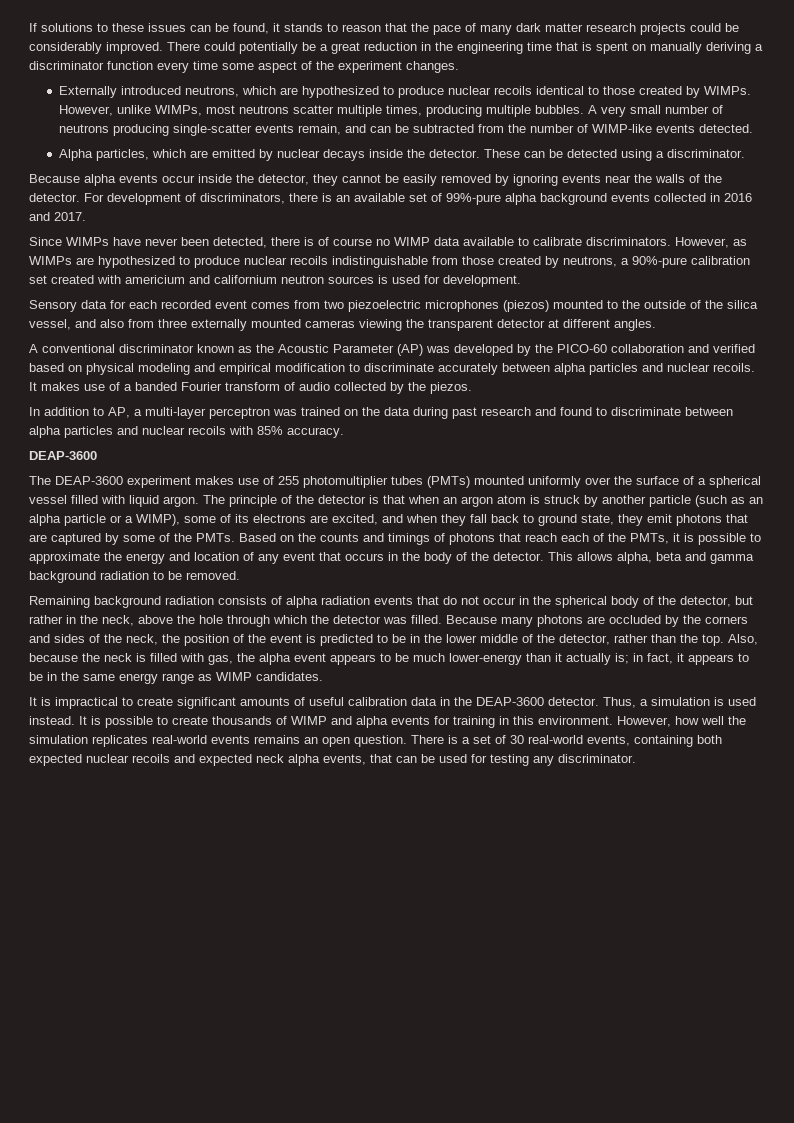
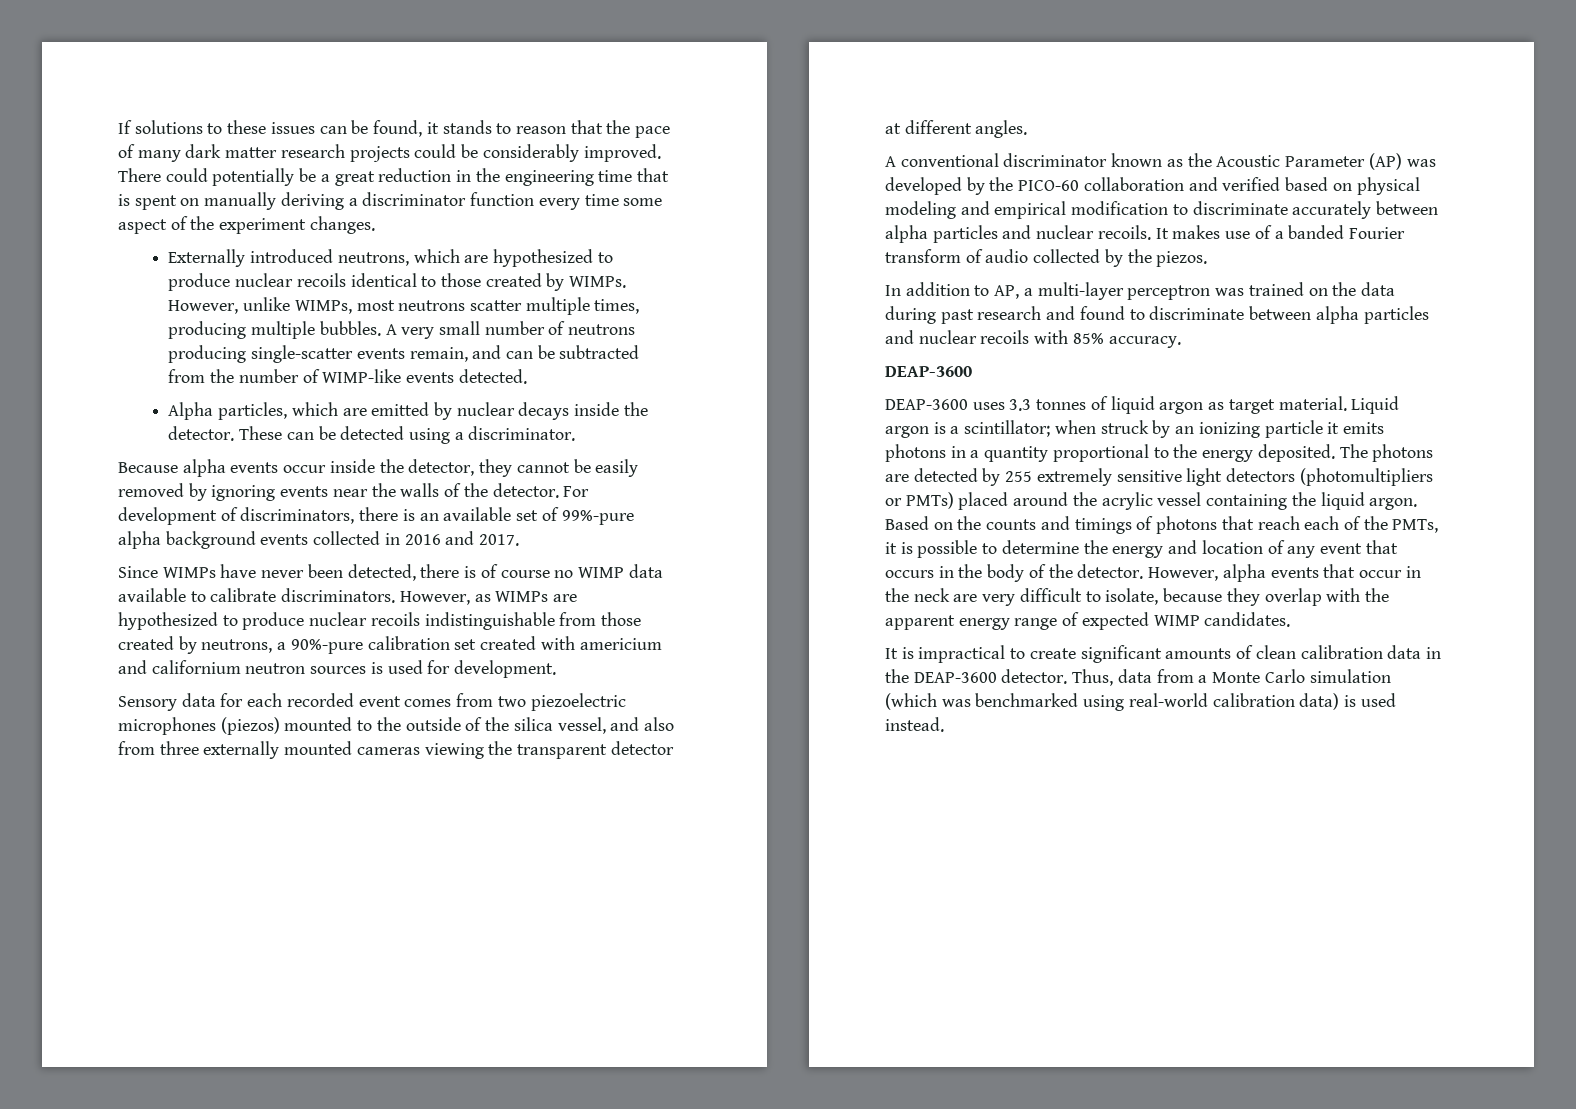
[29,476,761,488] [29,495,763,507] [29,514,748,526] [29,533,235,545] The DEAP-3600 experiment makes use of 255 photomultiplier tubes (PMTs) mounted uniformly over the surface of a spherical vessel filled with liquid argon. The principle of the detector is that when an argon atom is struck by another particle (such as an alpha particle or a WIMP), some of its electrons are excited, and when they fall back to ground state, they emit photons that are captured by some of the PMTs. -> [885,396,1400,414] [885,420,1384,438] [885,444,1434,462] [885,468,1433,486] [885,492,1418,510] DEAP-3600 uses 3.3 tonnes of liquid argon as target material. Liquid argon is a scintillator; when struck by an ionizing particle it emits photons in a quantity proportional to the energy deposited. The photons are detected by 255 extremely sensitive light detectors (photomultipliers or PMTs) placed around the acrylic vessel containing the liquid argon.
[29,552,100,564] approximate -> [1001,540,1079,554] determine
[548,552,754,564] [29,571,240,583] [29,596,753,608] [29,615,748,627] [29,634,758,646] [29,653,749,665] [29,672,212,684] This allows alpha, beta and gamma background radiation to be removed. // Remaining background radiation consists of alpha radiation events that do not occur in the spherical body of the detector, but rather in the neck, above the hole through which the detector was filled. Because many photons are occluded by the corners and sides of the neck, the position of the event is predicted to be in the lower middle of the detector, rather than the top. Also, because the neck is filled with gas, the alpha event appears to be much lower-energy than it actually is; in fact, it appears to be in the same energy range as -> [1148,564,1421,582] [885,588,1389,606] [885,612,1149,630] However, alpha events that occur in the neck are very difficult to isolate, because they overlap with the apparent energy range of expected
[309,697,344,706] useful -> [1255,645,1296,659] clean
[640,697,756,706] [29,716,746,728] [29,735,722,747] [29,754,636,766] a simulation is used instead. It is possible to create thousands of WIMP and alpha events for training in this environment. However, how well the simulation replicates real-world events remains an open question. There is a set of 30 real-world events, containing both expected nuclear recoils and expected neck alpha events, that can be used for testing any discriminator. -> [1117,669,1391,683] [885,693,1396,711] [885,717,944,732] data from a Monte Carlo simulation (which was benchmarked using real-world calibration data) is used instead.

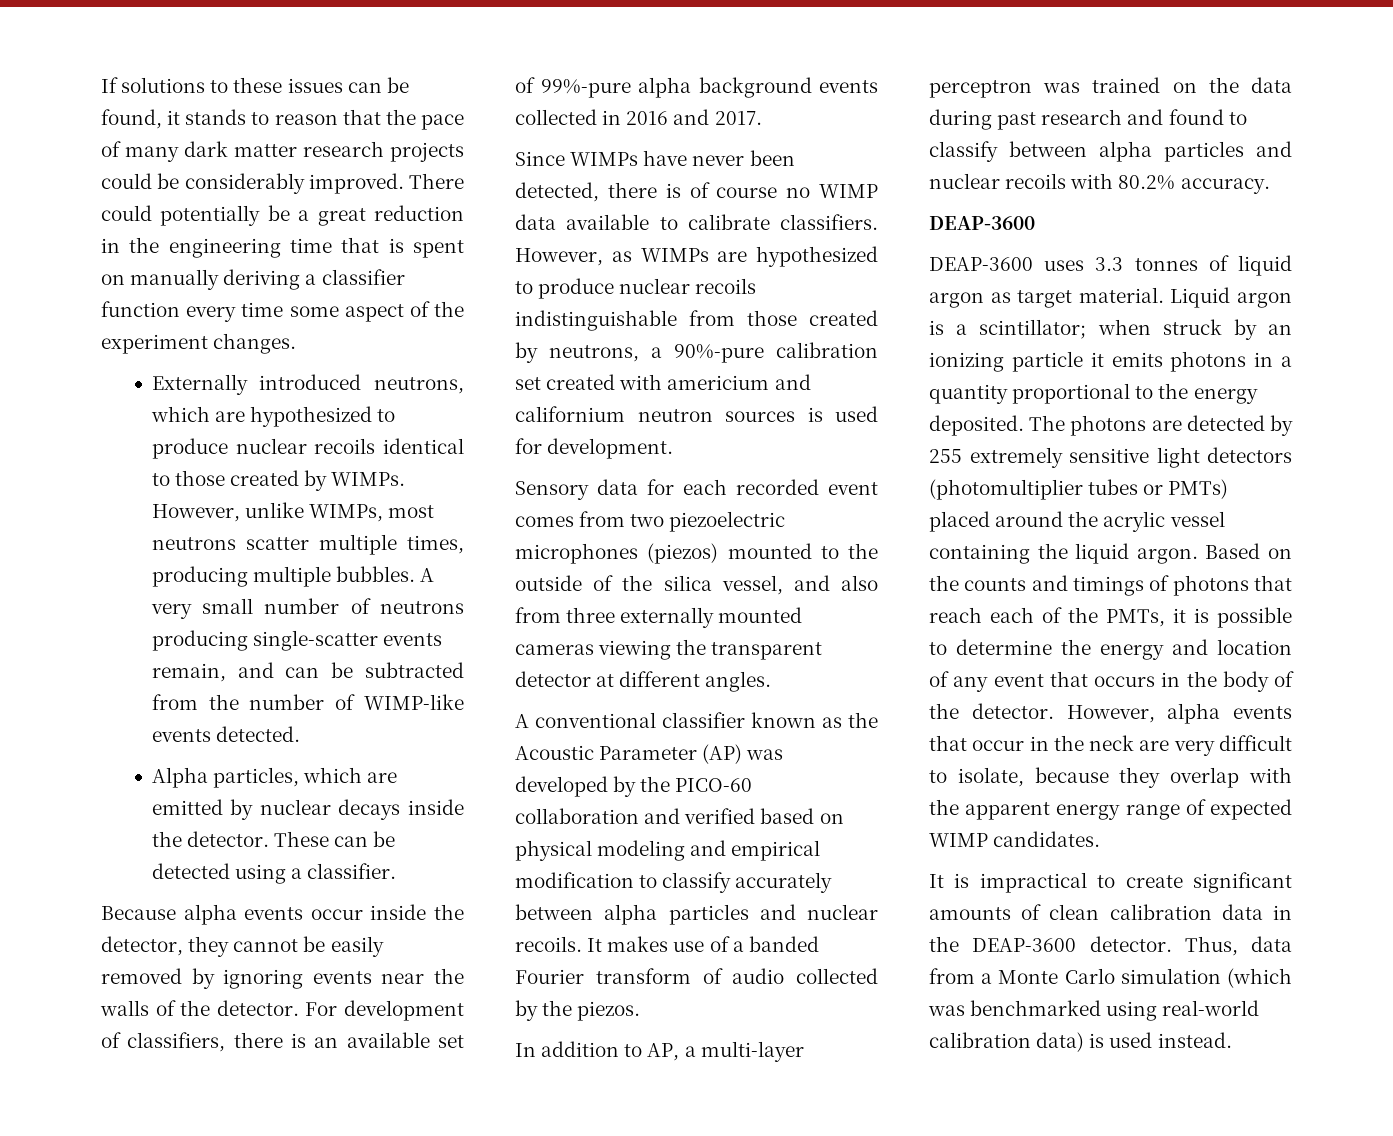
[362,192,467,206] discriminator -> [321,269,405,285] classifier
[468,426,576,441] discriminator. -> [307,863,397,879] classifier.
[240,507,355,524] discriminators, -> [127,1032,226,1052] classifiers,
[281,588,396,603] discriminators. -> [780,214,878,230] classifiers.
[1003,153,1108,167] discriminator -> [662,712,745,728] classifier
[1192,201,1288,215] discriminate -> [662,872,732,893] classify
[1149,306,1245,320] discriminate -> [929,141,998,162] classify
[1072,333,1104,344] 85% -> [1118,175,1176,190] 80.2%
[1299,468,1433,486] (photomultipliers -> [929,479,1139,500] (photomultiplier tubes

